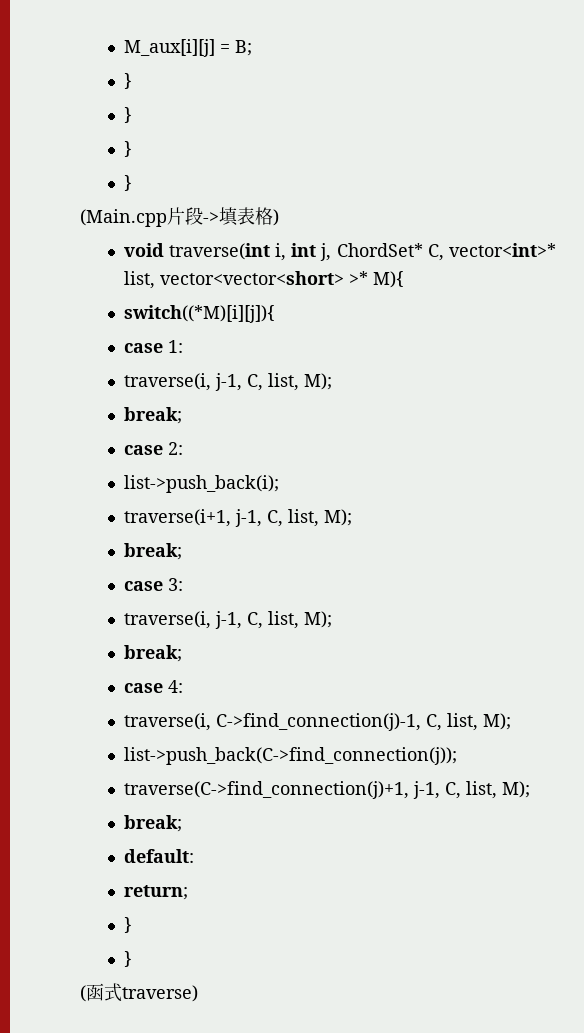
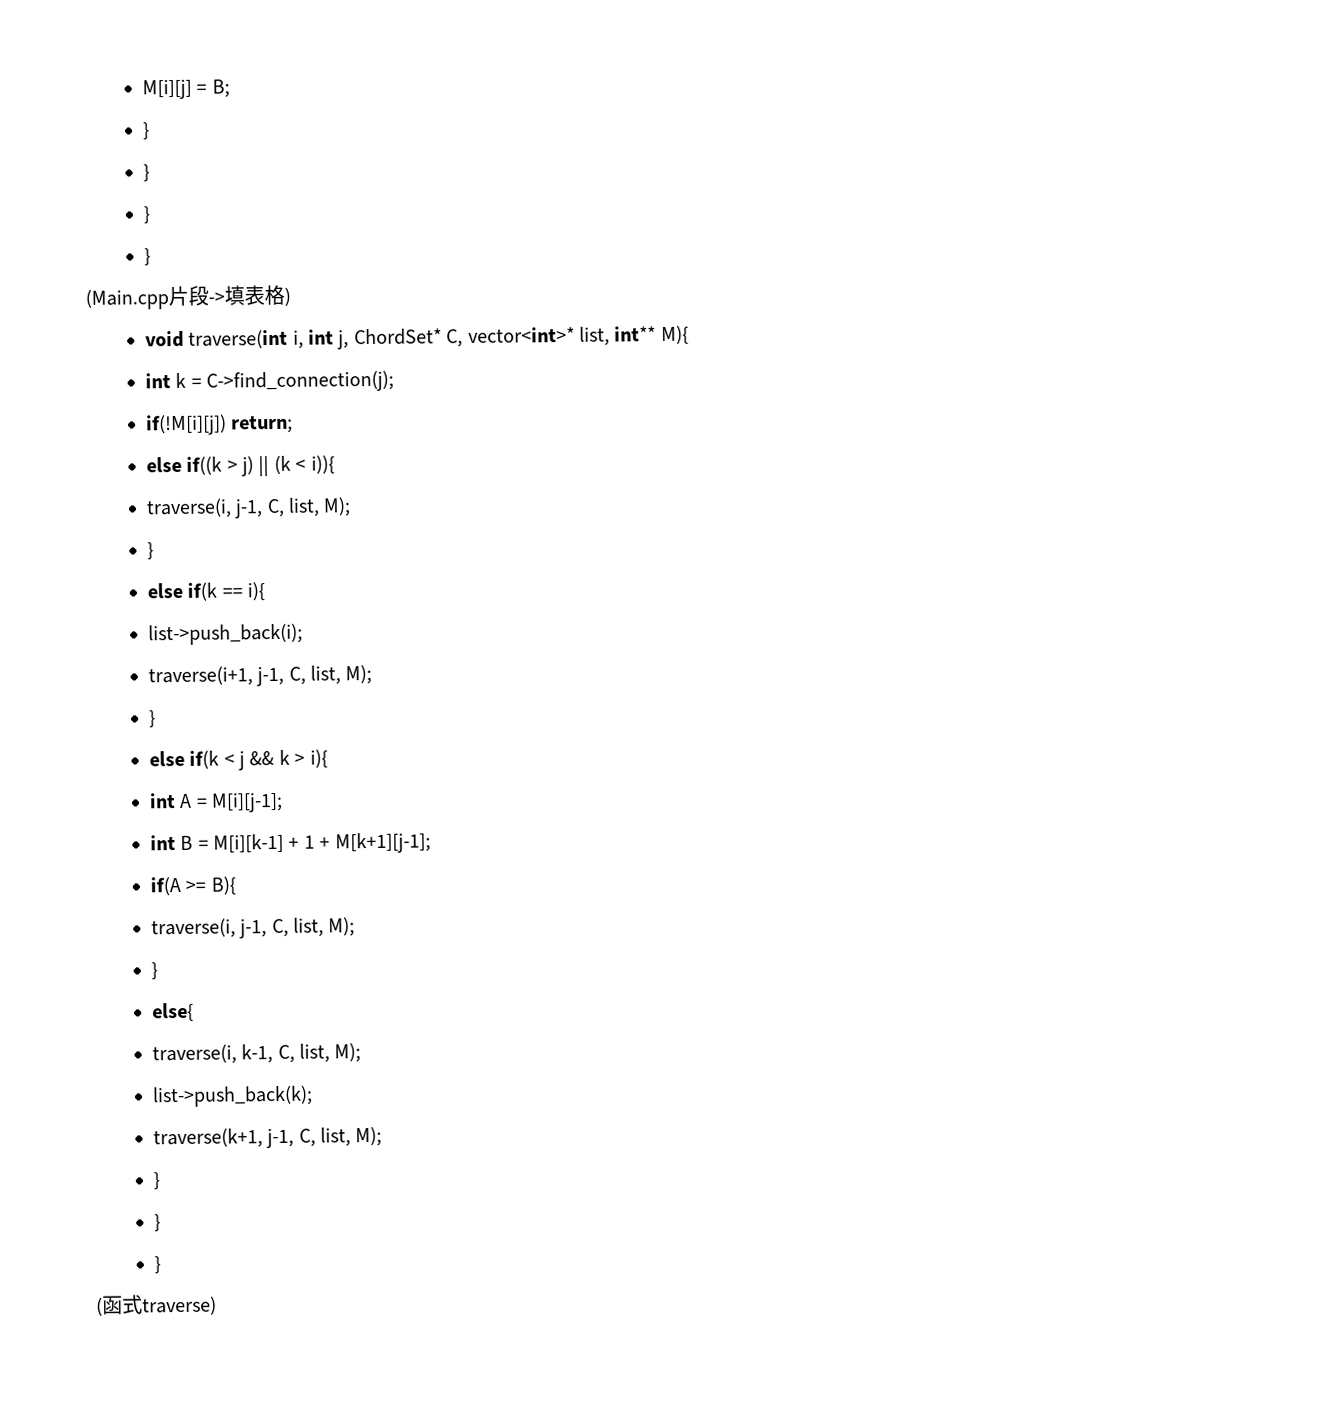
[123,39,215,57] M_aux[i][j] -> [141,78,192,100] M[i][j]
[159,271,368,285] vector<vector<short> >* -> [614,326,657,342] int**
[123,305,275,323] [123,340,183,353] [123,373,332,391] [123,407,182,424] [123,442,183,455] switch((*M)[i][j]){ // case 1: // traverse(i, j-1, C, list, M); // break; // case 2: -> [144,370,395,393] [145,414,294,436] [145,455,335,477] [145,497,352,519] [146,542,154,560] [146,582,266,602] int k = C->find_connection(j); // if(!M[i][j]) return; // else if((k > j) || (k < i)){ // traverse(i, j-1, C, list, M); // } // else if(k == i){
[123,543,182,560] [123,578,183,591] [123,611,332,629] [123,645,182,662] [123,680,183,693] [123,713,511,731] [123,747,457,765] [123,781,530,799] [123,815,182,832] [123,849,194,863] [123,885,188,900] break; // case 3: // traverse(i, j-1, C, list, M); // break; // case 4: // traverse(i, C->find_connection(j)-1, C, list, M); // list->push_back(C->find_connection(j)); // traverse(C->find_connection(j)+1, j-1, C, list, M); // break; // default: // return; -> [148,710,156,728] [148,749,328,771] [148,791,284,813] [149,832,431,854] [149,876,236,897] [150,917,356,939] [150,962,158,980] [151,1002,194,1022] [151,1043,362,1065] [151,1085,313,1108] [152,1126,383,1149] [152,1172,160,1190] } // else if(k < j && k > i){ // int A = M[i][j-1]; // int B = M[i][k-1] + 1 + M[k+1][j-1]; // if(A >= B){ // traverse(i, j-1, C, list, M); // } // else{ // traverse(i, k-1, C, list, M); // list->push_back(k); // traverse(k+1, j-1, C, list, M); // }

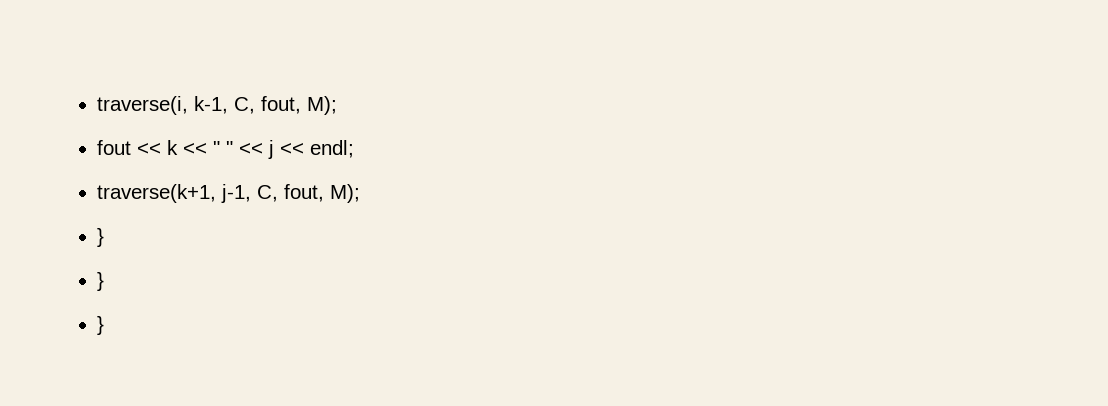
[141,78,230,100] [141,122,150,140] [142,164,150,182] [142,206,151,224] [143,248,151,266] [85,284,291,310] [144,325,689,350] [144,370,395,393] [145,414,294,436] [145,455,335,477] [145,497,352,519] [146,542,154,560] [146,582,266,602] [147,623,303,646] [147,664,373,687] [148,710,156,728] [148,749,328,771] [148,791,284,813] [149,832,431,854] [149,876,236,897] [150,917,356,939] [150,962,158,980] [151,1002,194,1022] M[i][j] = B; // } // } // } // } // (Main.cpp片段->填表格) // void traverse(int i, int j, ChordSet* C, vector<int>* list, int** M){ // int k = C->find_connection(j); // if(!M[i][j]) return; // else if((k > j) || (k < i)){ // traverse(i, j-1, C, list, M); // } // else if(k == i){ // list->push_back(i); // traverse(i+1, j-1, C, list, M); // } // else if(k < j && k > i){ // int A = M[i][j-1]; // int B = M[i][k-1] + 1 + M[k+1][j-1]; // if(A >= B){ // traverse(i, j-1, C, list, M); // } // else{ // -> (97, 105) none
[299,1043,362,1063] [151,1085,313,1108] list, M); // list->push_back(k); -> [261,96,338,115] [97,140,355,159] fout, M); // fout << k << " " << j << endl;
[320,1127,352,1147] list, -> [284,184,325,202] fout,
[96,1294,217,1317] // (函式traverse) -> (105, 325) none

